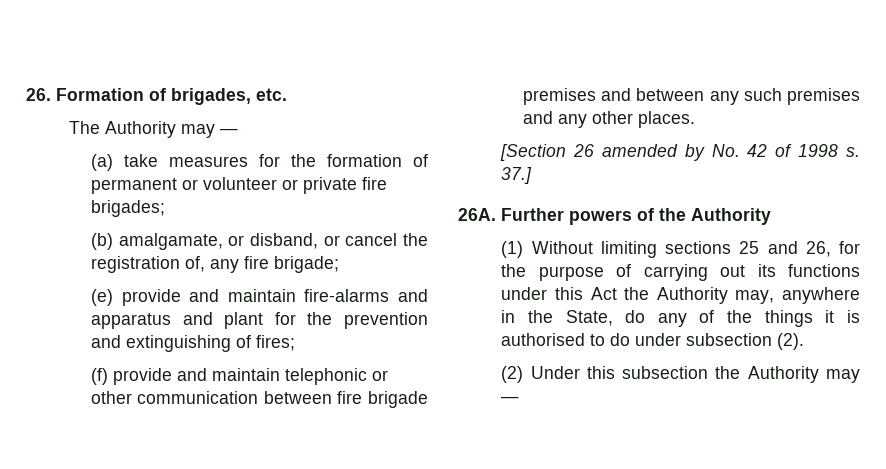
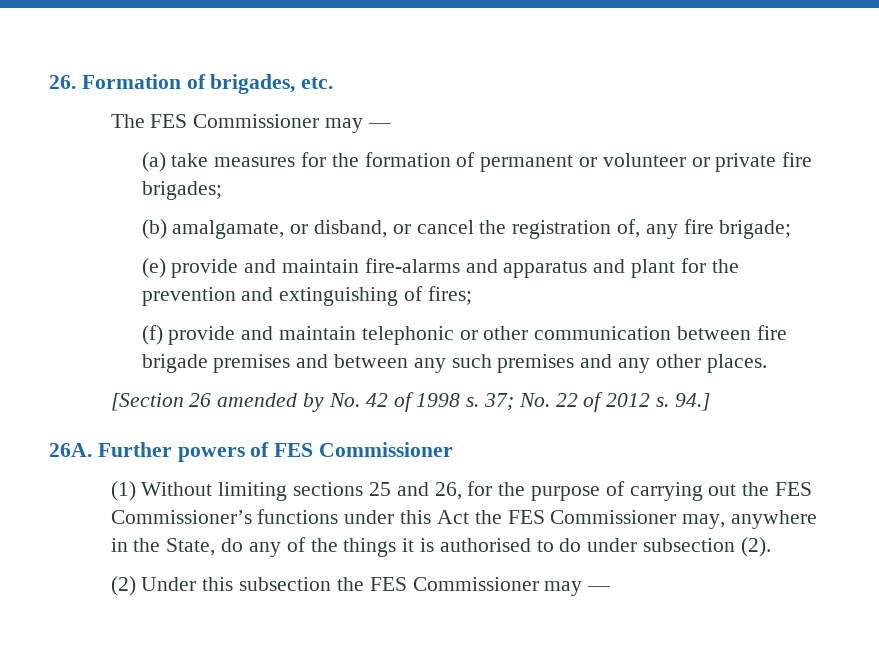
[105,121,177,138] Authority -> [150,114,320,128] FES Commissioner
[501,167,533,184] 37.] -> [483,392,710,412] 37; No. 22 of 2012 s. 94.]
[659,208,771,225] the Authority -> [274,442,454,457] FES Commissioner
[757,264,776,277] its -> [742,482,812,496] [110,510,252,524] the FES Commissioner’s
[656,287,728,304] Authority -> [507,510,677,524] FES Commissioner
[747,366,819,383] Authority -> [369,577,539,591] FES Commissioner

